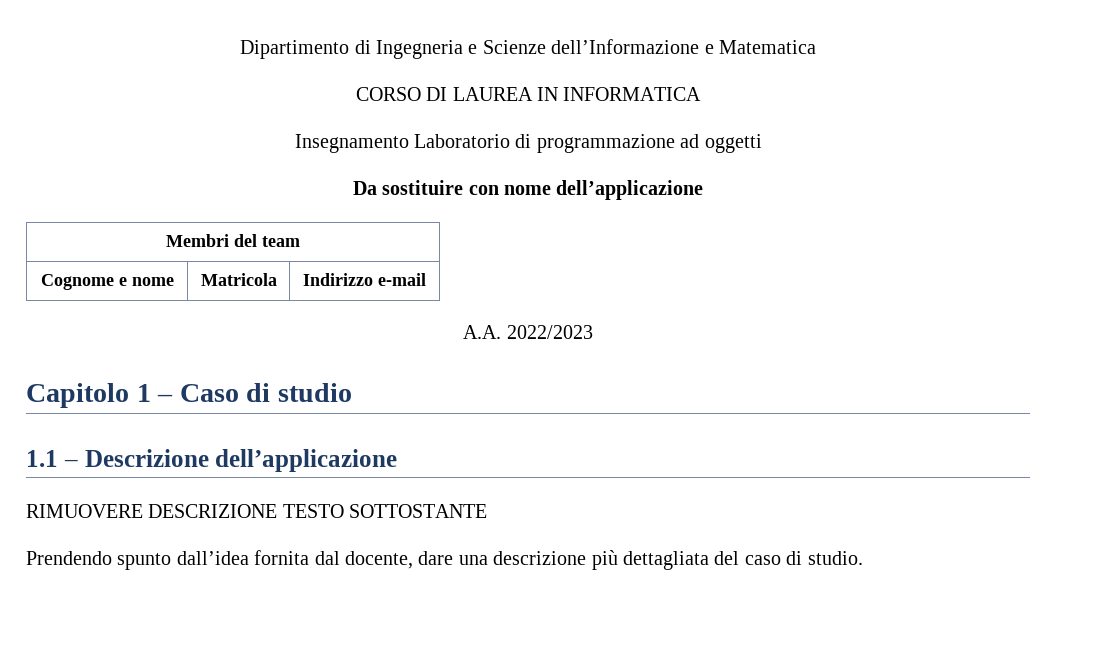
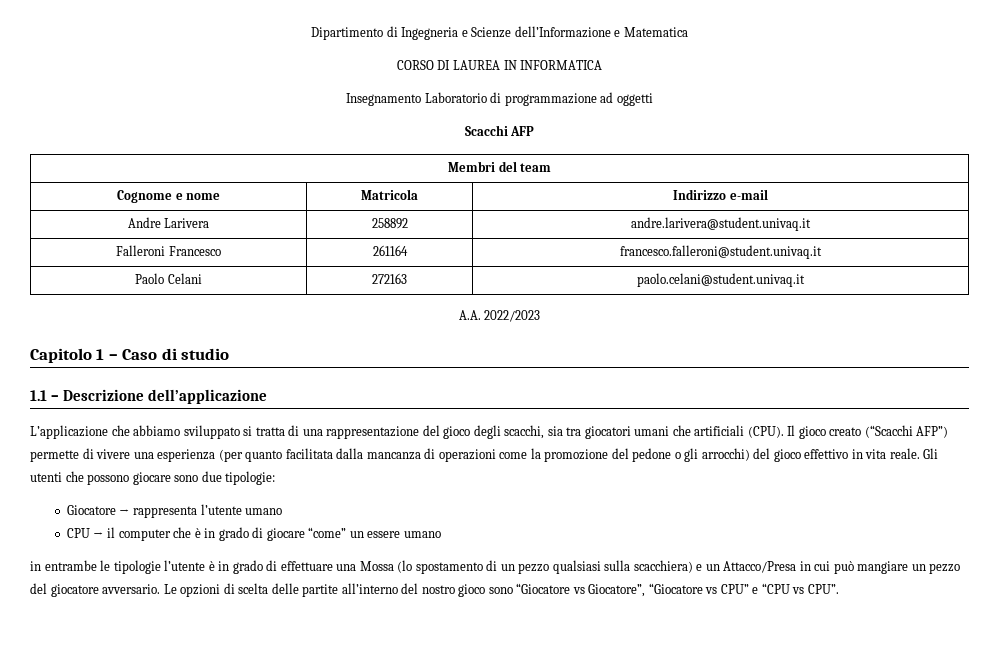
[352,180,704,200] Da sostituire con nome dell’applicazione -> [464,125,535,136] Scacchi AFP
(426, 279) none -> [127,217,210,228] [371,218,408,229] [631,217,812,231] [116,245,221,256] [372,245,408,256] [620,245,823,259] [135,273,202,284] [372,273,407,284] [637,273,806,287] // Andre Larivera | 258892 | andre.larivera@student.univaq.it // Falleroni Francesco | 261164 | francesco.falleroni@student.univaq.it // Paolo Celani | 272163 | paolo.celani@student.univaq.it
[26,504,488,518] [26,550,863,570] RIMUOVERE DESCRIZIONE TESTO SOTTOSTANTE // Prendendo spunto dall’idea fornita dal docente, dare una descrizione più dettagliata del caso di studio. -> [30,425,949,439] [30,448,939,462] [30,471,276,485] [66,504,283,518] [66,527,441,541] [30,560,961,574] [30,583,839,597] L’applicazione che abbiamo sviluppato si tratta di una rappresentazione del gioco degli scacchi, sia tra giocatori umani che artificiali (CPU). Il gioco creato (“Scacchi AFP”) permette di vivere una esperienza (per quanto facilitata dalla mancanza di operazioni come la promozione del pedone o gli arrocchi) del gioco effettivo in vita reale. Gli utenti che possono giocare sono due tipologie: // Giocatore → rappresenta l’utente umano // CPU → il computer che è in grado di giocare “come” un essere umano // in entrambe le tipologie l’utente è in grado di effettuare una Mossa (lo spostamento di un pezzo qualsiasi sulla scacchiera) e un Attacco/Presa in cui può mangiare un pezzo del giocatore avversario. Le opzioni di scelta delle partite all’interno del nostro gioco sono “Giocatore vs Giocatore”, “Giocatore vs CPU” e “CPU vs CPU”.

